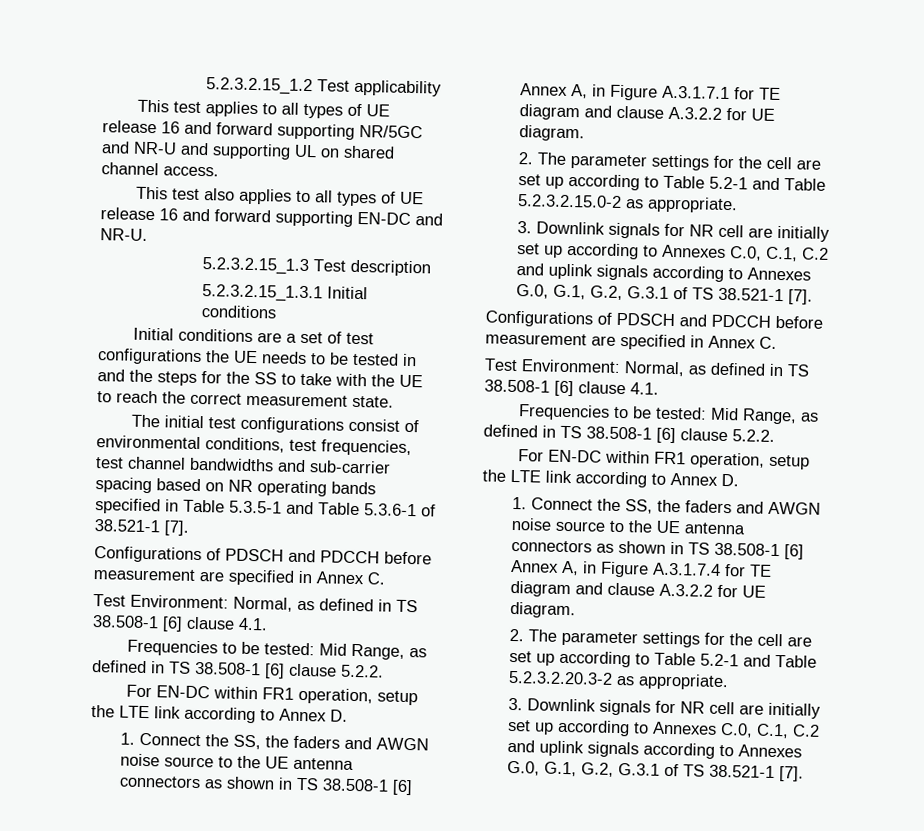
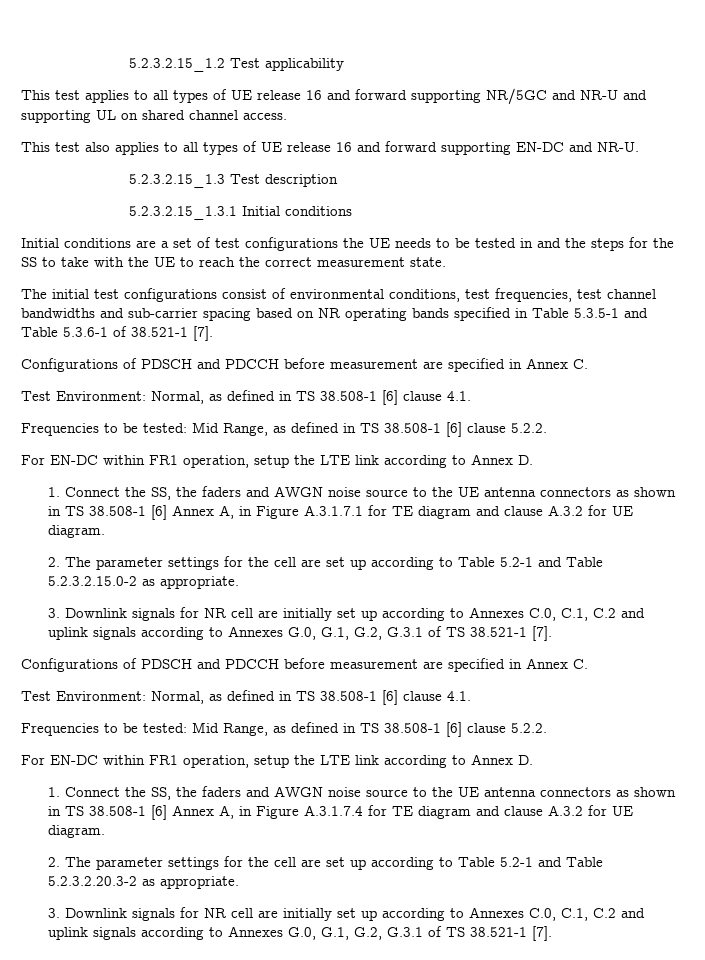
[667,106,722,120] A.3.2.2 -> [547,505,583,516] A.3.2
[658,583,713,597] A.3.2.2 -> [547,805,583,816] A.3.2

